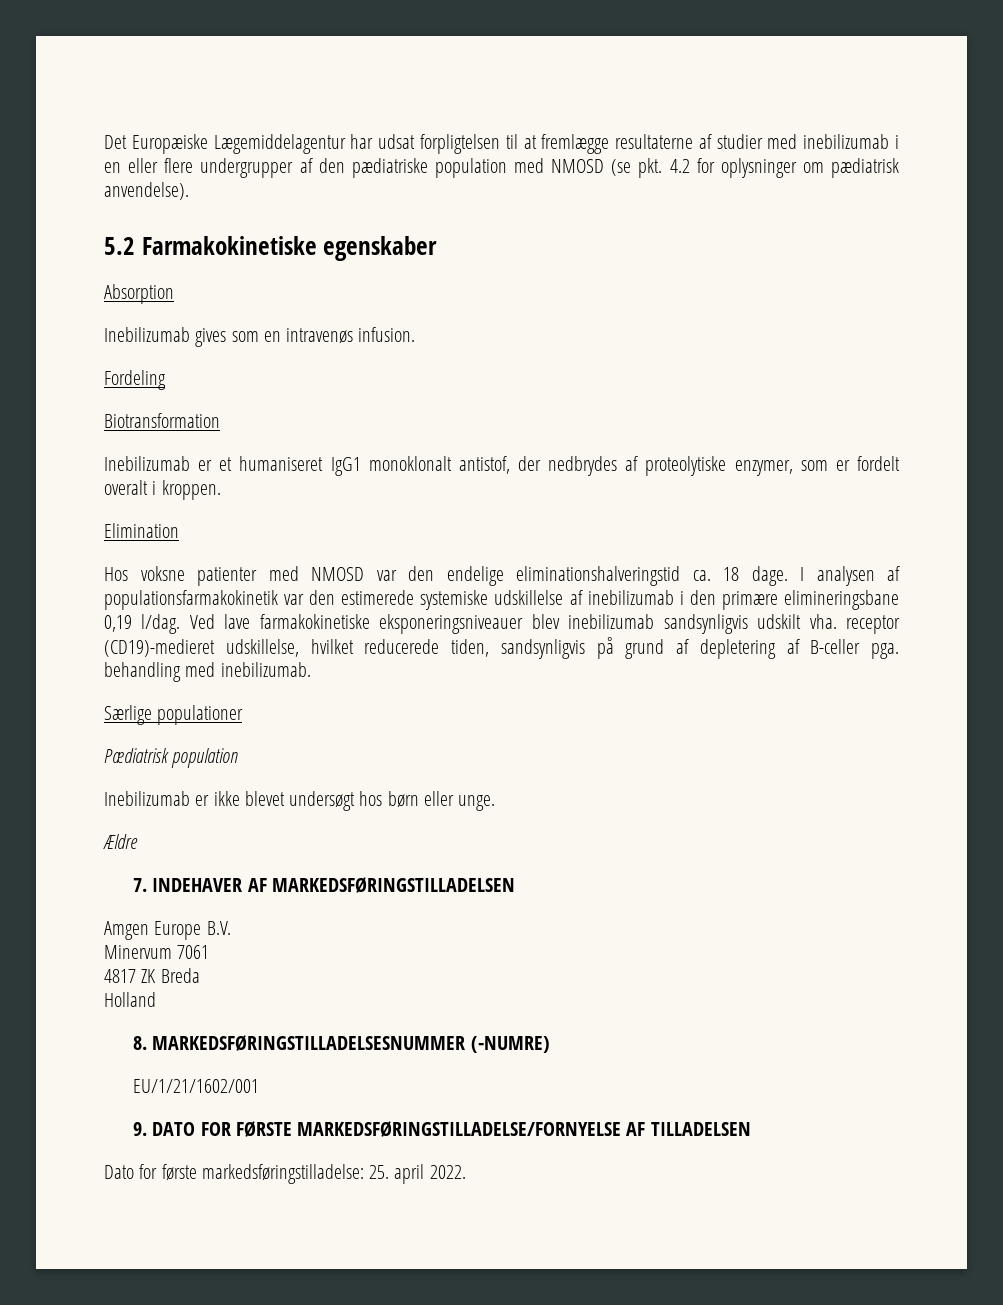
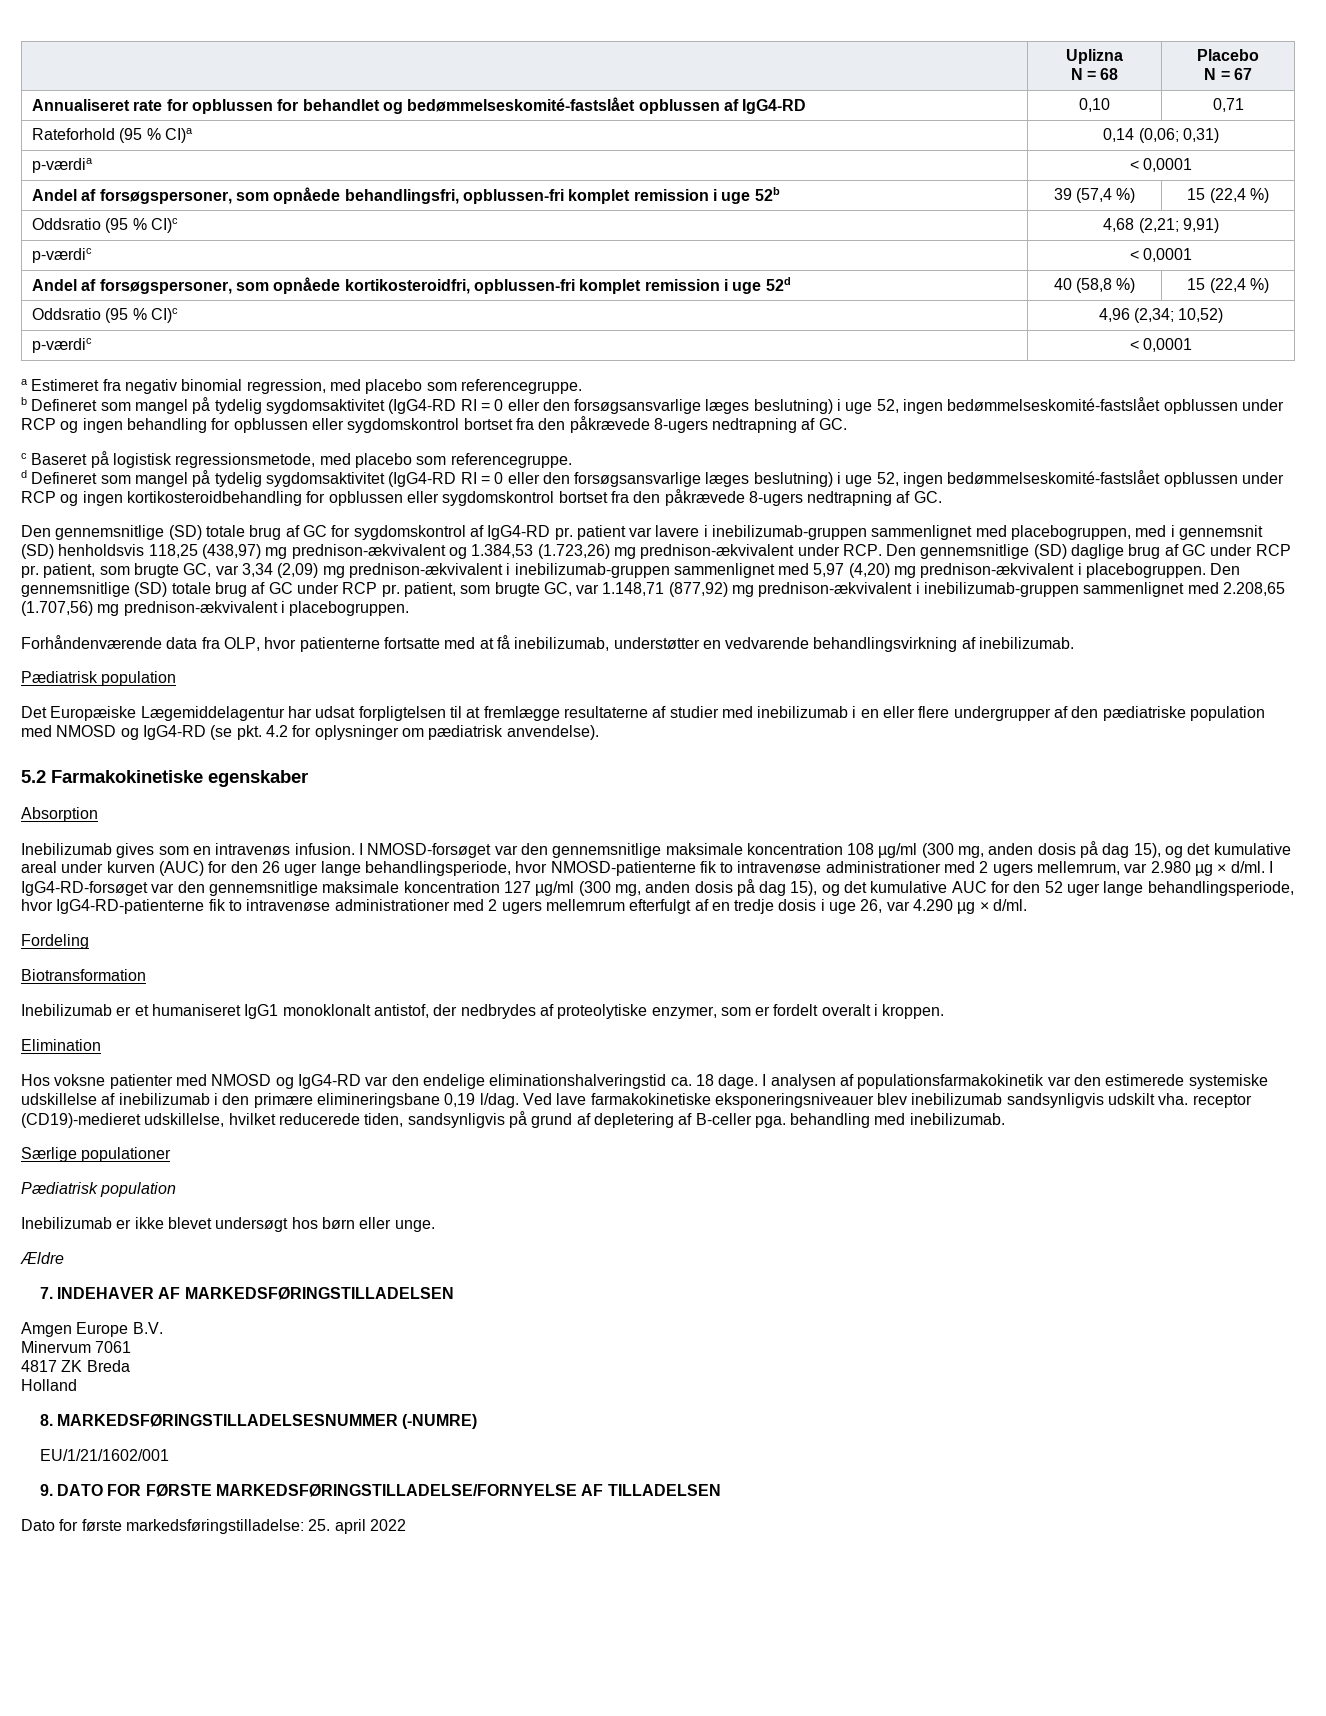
(104, 142) none -> [1066,49,1123,64] [1070,68,1119,80] [1197,49,1259,61] [1204,68,1252,80] [32,97,807,114] [1079,98,1110,112] [1212,98,1244,112] [32,128,194,143] [1103,128,1219,143] [32,158,94,173] [1129,158,1193,172] [32,187,780,204] [1053,188,1136,203] [1187,188,1269,203] [32,218,179,233] [1103,218,1219,233] [32,248,93,263] [1129,248,1193,262] [32,277,791,294] [1053,278,1136,293] [1187,278,1269,293] [32,308,179,323] [1098,308,1224,323] [32,338,93,353] [1129,338,1193,352] [21,379,582,394] [21,397,1285,414] [21,416,847,433] [21,451,572,468] [21,470,1285,487] [21,489,942,506] [21,525,1264,540] [21,544,1291,559] [21,563,1241,578] [21,582,1286,597] [21,601,410,616] [21,635,1075,652] [21,671,177,686] | Uplizna // N = 68 | Placebo // N = 67 // Annualiseret rate for opblussen for behandlet og bedømmelseskomité-fastslået opblussen af IgG4-RD | 0,10 | 0,71 // Rateforhold (95 % CI)a | 0,14 (0,06; 0,31) // p-værdia | < 0,0001 // Andel af forsøgspersoner, som opnåede behandlingsfri, opblussen-fri komplet remission i uge 52b | 39 (57,4 %) | 15 (22,4 %) // Oddsratio (95 % CI)c | 4,68 (2,21; 9,91) // p-værdic | < 0,0001 // Andel af forsøgspersoner, som opnåede kortikosteroidfri, opblussen-fri komplet remission i uge 52d | 40 (58,8 %) | 15 (22,4 %) // Oddsratio (95 % CI)c | 4,96 (2,34; 10,52) // p-værdic | < 0,0001 // a Estimeret fra negativ binomial regression, med placebo som referencegruppe. // b Defineret som mangel på tydelig sygdomsaktivitet (IgG4-RD RI = 0 eller den forsøgsansvarlige læges beslutning) i uge 52, ingen bedømmelseskomité-fastslået opblussen under RCP og ingen behandling for opblussen eller sygdomskontrol bortset fra den påkrævede 8-ugers nedtrapning af GC. // c Baseret på logistisk regressionsmetode, med placebo som referencegruppe. // d Defineret som mangel på tydelig sygdomsaktivitet (IgG4-RD RI = 0 eller den forsøgsansvarlige læges beslutning) i uge 52, ingen bedømmelseskomité-fastslået opblussen under RCP og ingen kortikosteroidbehandling for opblussen eller sygdomskontrol bortset fra den påkrævede 8-ugers nedtrapning af GC. // Den gennemsnitlige (SD) totale brug af GC for sygdomskontrol af IgG4-RD pr. patient var lavere i inebilizumab-gruppen sammenlignet med placebogruppen, med i gennemsnit (SD) henholdsvis 118,25 (438,97) mg prednison-ækvivalent og 1.384,53 (1.723,26) mg prednison-ækvivalent under RCP. Den gennemsnitlige (SD) daglige brug af GC under RCP pr. patient, som brugte GC, var 3,34 (2,09) mg prednison-ækvivalent i inebilizumab-gruppen sammenlignet med 5,97 (4,20) mg prednison-ækvivalent i placebogruppen. Den gennemsnitlige (SD) totale brug af GC under RCP pr. patient, som brugte GC, var 1.148,71 (877,92) mg prednison-ækvivalent i inebilizumab-gruppen sammenlignet med 2.208,65 (1.707,56) mg prednison-ækvivalent i placebogruppen. // Forhåndenværende data fra OLP, hvor patienterne fortsatte med at få inebilizumab, understøtter en vedvarende behandlingsvirkning af inebilizumab. // Pædiatrisk population //
(605, 166) none -> [120,725,206,740] og IgG4-RD
(416, 334) none -> [358,841,1291,858] [21,861,1273,876] [21,879,1294,896] [21,899,1028,914] I NMOSD-forsøget var den gennemsnitlige maksimale koncentration 108 µg/ml (300 mg, anden dosis på dag 15), og det kumulative areal under kurven (AUC) for den 26 uger lange behandlingsperiode, hvor NMOSD-patienterne fik to intravenøse administrationer med 2 ugers mellemrum, var 2.980 µg × d/ml. I IgG4-RD-forsøget var den gennemsnitlige maksimale koncentration 127 µg/ml (300 mg, anden dosis på dag 15), og det kumulative AUC for den 52 uger lange behandlingsperiode, hvor IgG4-RD-patienterne fik to intravenøse administrationer med 2 ugers mellemrum efterfulgt af en tredje dosis i uge 26, var 4.290 µg × d/ml.
(364, 574) none -> [275,1074,361,1089] og IgG4-RD
[429,1165,466,1179] 2022. -> [369,1519,406,1531] 2022

